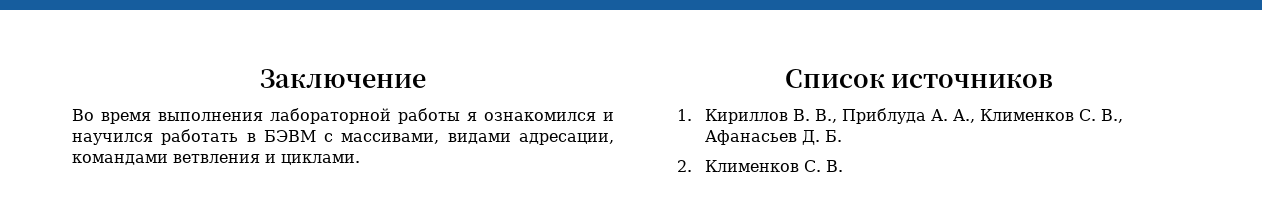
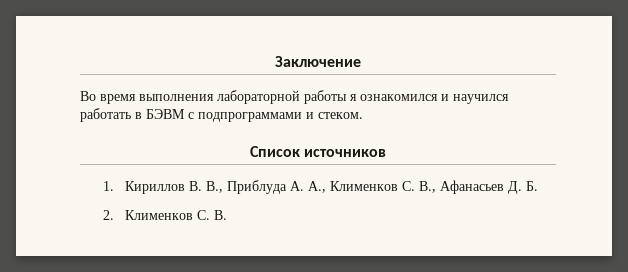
[341,133,614,145] [72,154,360,165] массивами, видами адресации, командами ветвления и циклами. -> [198,112,363,122] подпрограммами и стеком.

